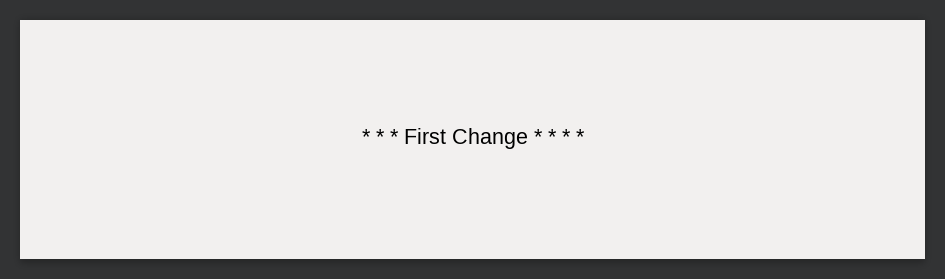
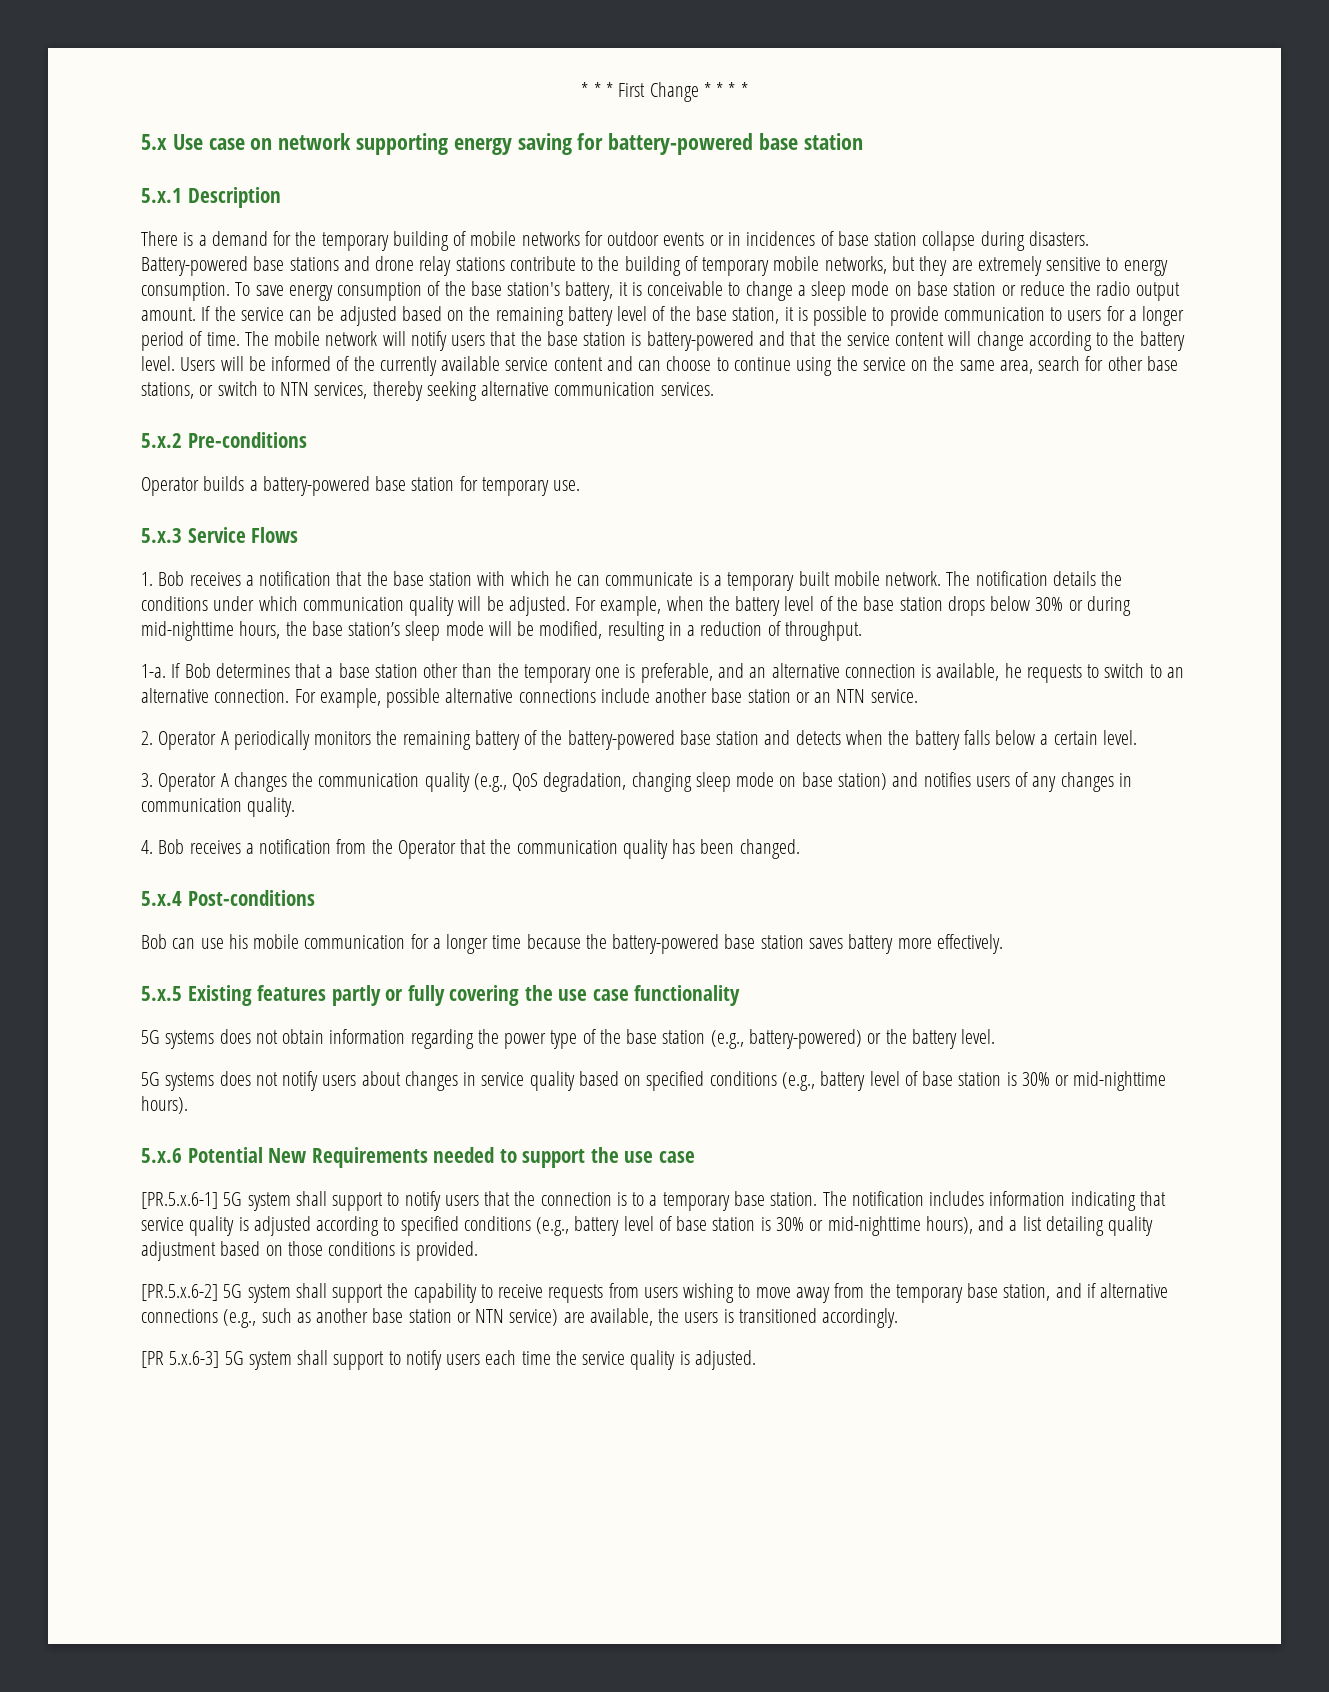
(585, 136) none -> [141,133,863,155] [141,187,281,208] [141,231,1089,251] [141,256,1168,276] [141,281,1180,301] [141,306,1185,326] [141,331,1185,351] [141,356,1178,376] [141,381,714,401] [141,432,307,448] [141,476,581,496] [141,527,299,543] [141,571,1123,591] [141,596,1131,616] [141,621,862,641] [141,663,1184,683] [141,688,918,708] [141,730,1137,750] [141,772,1132,792] [141,797,296,817] [141,839,800,859] [141,890,315,906] [141,934,1003,954] [141,985,741,1006] [141,1029,996,1049] [141,1071,1167,1091] [141,1096,188,1114] [141,1147,695,1168] [141,1191,1166,1211] [141,1216,1154,1236] [141,1241,478,1261] [141,1283,1169,1303] [141,1308,899,1328] [141,1350,756,1370] // 5.x Use case on network supporting energy saving for battery-powered base station // 5.x.1 Description // There is a demand for the temporary building of mobile networks for outdoor events or in incidences of base station collapse during disasters. Battery-powered base stations and drone relay stations contribute to the building of temporary mobile networks, but they are extremely sensitive to energy consumption. To save energy consumption of the base station's battery, it is conceivable to change a sleep mode on base station or reduce the radio output amount. If the service can be adjusted based on the remaining battery level of the base station, it is possible to provide communication to users for a longer period of time. The mobile network will notify users that the base station is battery-powered and that the service content will change according to the battery level. Users will be informed of the currently available service content and can choose to continue using the service on the same area, search for other base stations, or switch to NTN services, thereby seeking alternative communication services. // 5.x.2 Pre-conditions // Operator builds a battery-powered base station for temporary use. // 5.x.3 Service Flows // 1. Bob receives a notification that the base station with which he can communicate is a temporary built mobile network. The notification details the conditions under which communication quality will be adjusted. For example, when the battery level of the base station drops below 30% or during mid-nighttime hours, the base station’s sleep mode will be modified, resulting in a reduction of throughput. // 1-a. If Bob determines that a base station other than the temporary one is preferable, and an alternative connection is available, he requests to switch to an alternative connection. For example, possible alternative connections include another base station or an NTN service. // 2. Operator A periodically monitors the remaining battery of the battery-powered base station and detects when the battery falls below a certain level. // 3. Operator A changes the communication quality (e.g., QoS degradation, changing sleep mode on base station) and notifies users of any changes in communication quality. // 4. Bob receives a notification from the Operator that the communication quality has been changed. // 5.x.4 Post-conditions // Bob can use his mobile communication for a longer time because the battery-powered base station saves battery more effectively. // 5.x.5 Existing features partly or fully covering the use case functionality // 5G systems does not obtain information regarding the power type of the base station (e.g., battery-powered) or the battery level. // 5G systems does not notify users about changes in service quality based on specified conditions (e.g., battery level of base station is 30% or mid-nighttime hours). // 5.x.6 Potential New Requirements needed to support the use case // [PR.5.x.6-1] 5G system shall support to notify users that the connection is to a temporary base station. The notification includes information indicating that service quality is adjusted according to specified conditions (e.g., battery level of base station is 30% or mid-nighttime hours), and a list detailing quality adjustment based on those conditions is provided. // [PR.5.x.6-2] 5G system shall support the capability to receive requests from users wishing to move away from the temporary base station, and if alternative connections (e.g., such as another base station or NTN service) are available, the users is transitioned accordingly. // [PR 5.x.6-3] 5G system shall support to notify users each time the service quality is adjusted.

